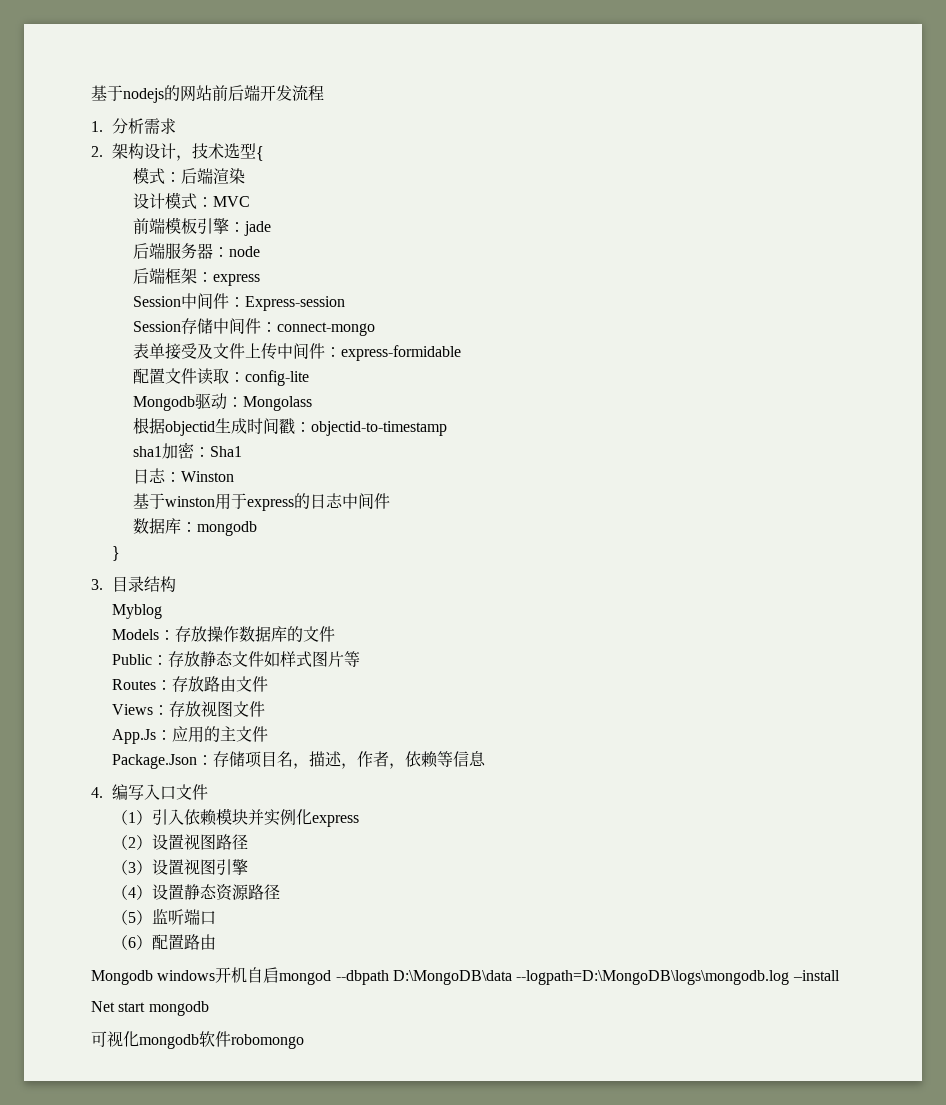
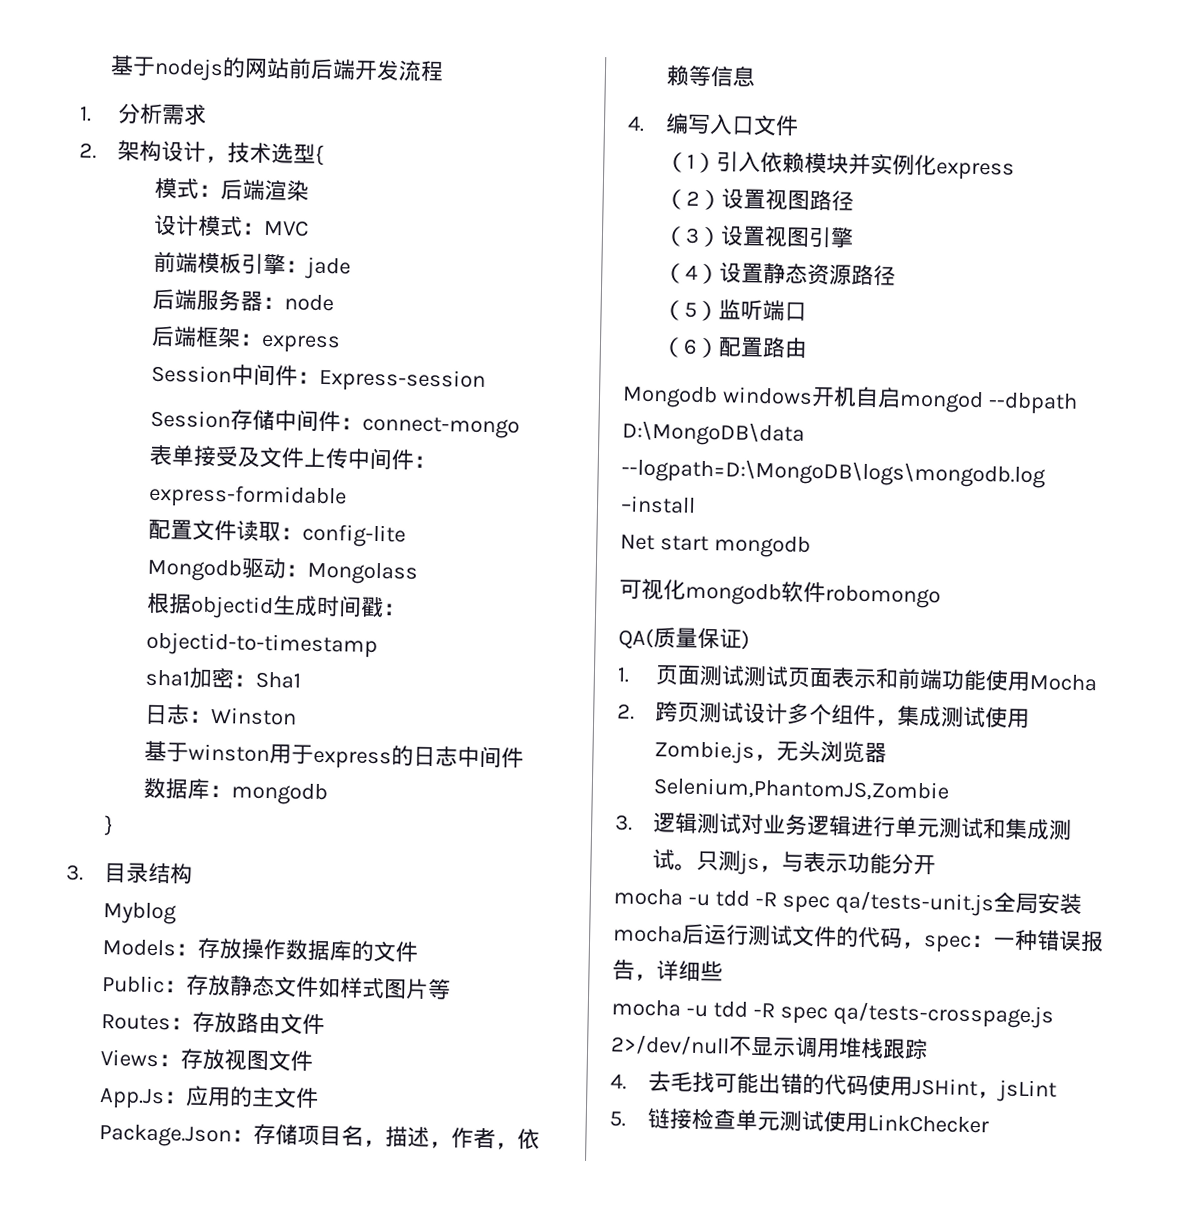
(304, 1041) none -> [618,627,750,650] [617,664,1098,692] [617,701,1031,728] [654,740,888,764] [653,777,951,802] [615,812,1073,841] [652,849,937,876] [613,888,1082,917] [613,923,1104,953] [612,959,723,982] [611,999,1054,1029] [610,1034,928,1060] [610,1071,1058,1103] [609,1108,990,1134] // QA(质量保证) // 1.页面测试测试页面表示和前端功能使用Mocha // 2.跨页测试设计多个组件，集成测试使用Zombie.js，无头浏览器Selenium,PhantomJS,Zombie // 3.逻辑测试对业务逻辑进行单元测试和集成测试。只测js，与表示功能分开 // mocha -u tdd -R spec qa/tests-unit.js全局安装mocha后运行测试文件的代码，spec：一种错误报告，详细些 // mocha -u tdd -R spec qa/tests-crosspage.js 2>/dev/null不显示调用堆栈跟踪 // 4.去毛找可能出错的代码使用JSHint，jsLint // 5.链接检查单元测试使用LinkChecker

